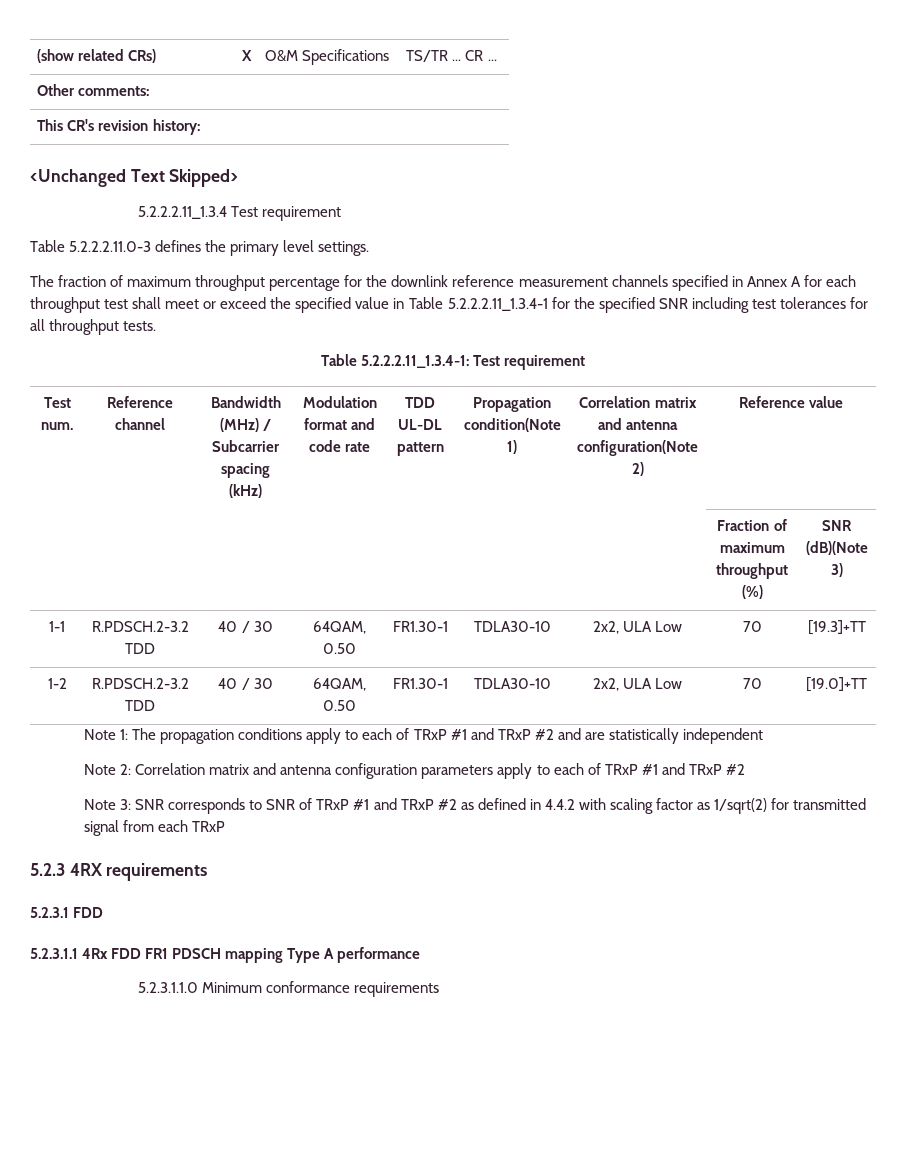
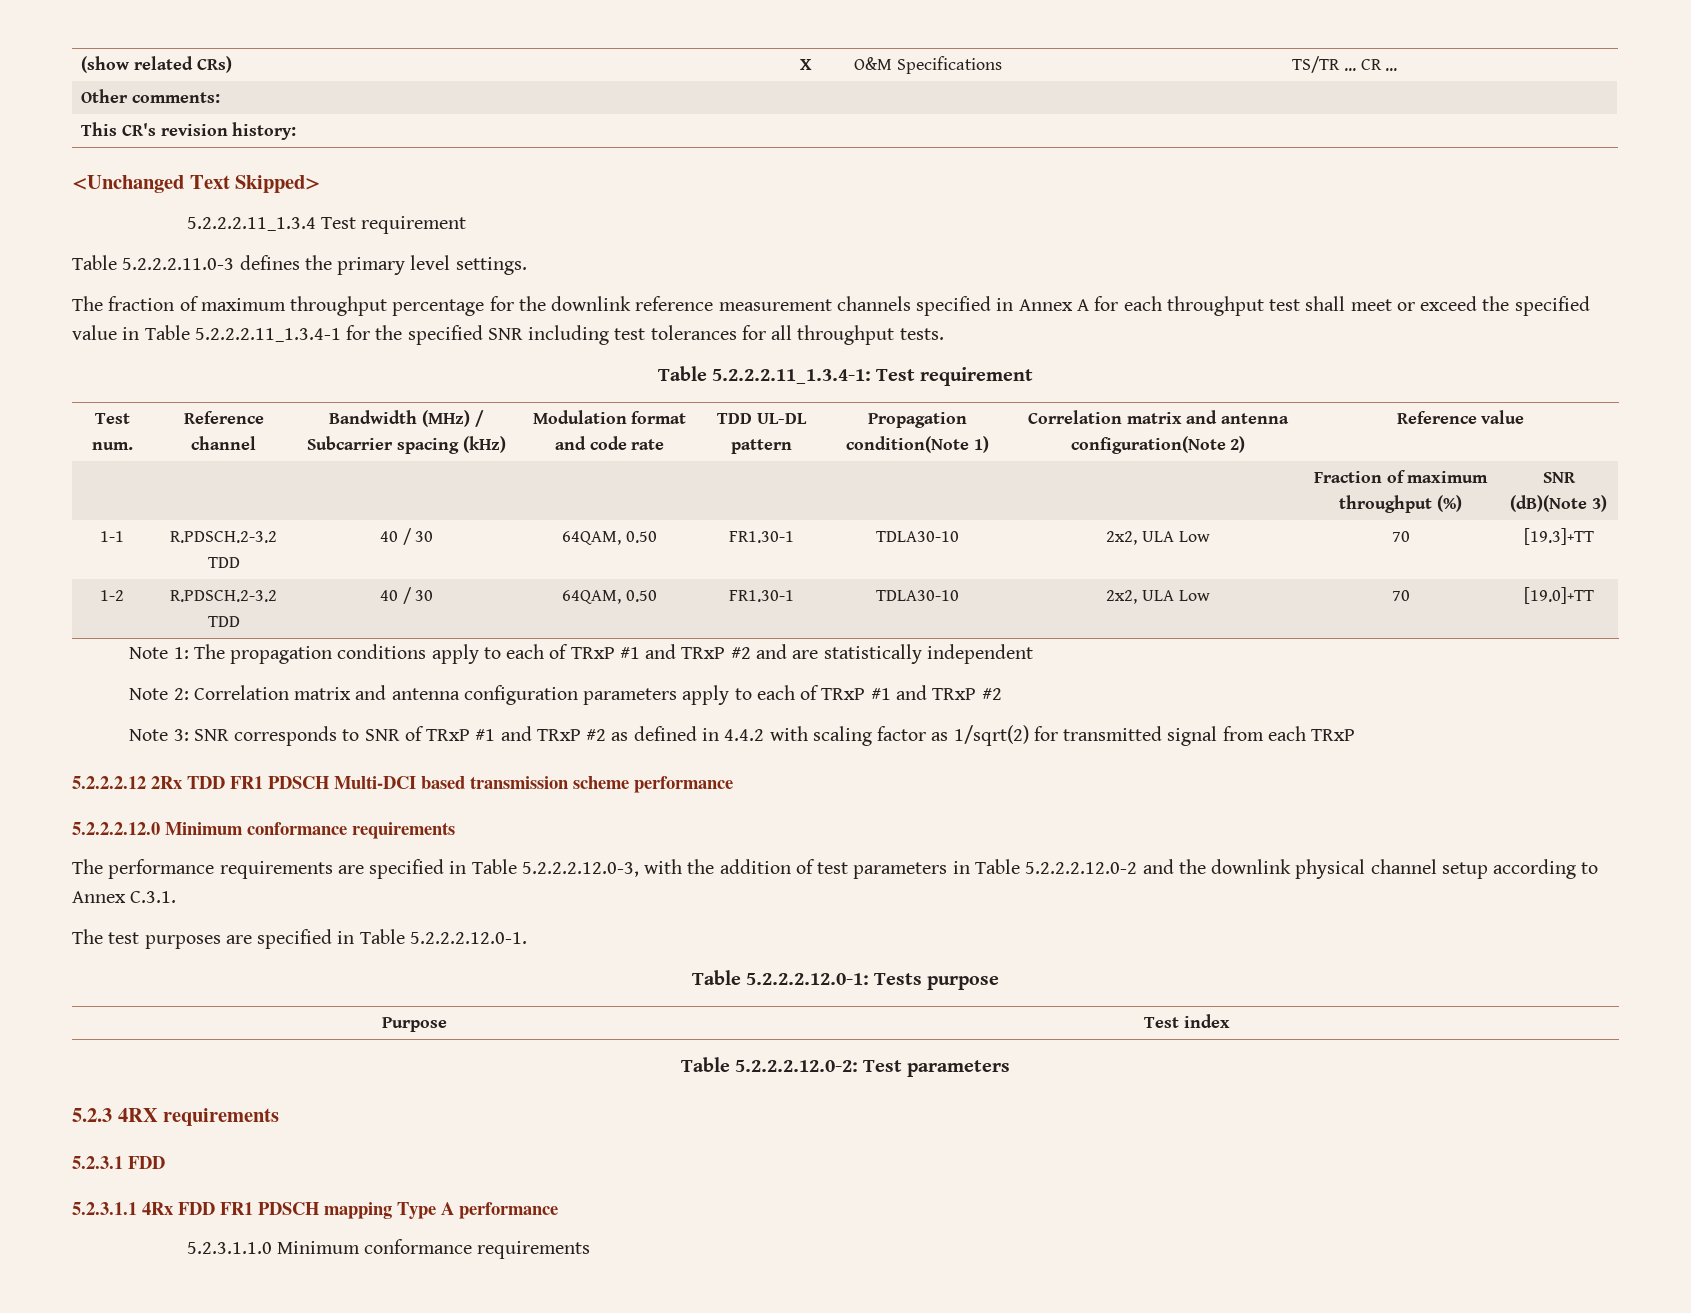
(226, 826) none -> [72,776,733,793] [72,822,455,839] [72,859,1599,879] [72,891,177,903] [72,929,527,949] [691,970,1000,990] [381,1017,447,1032] [1144,1014,1230,1028] [680,1057,1011,1077] // 5.2.2.2.12 2Rx TDD FR1 PDSCH Multi-DCI based transmission scheme performance // 5.2.2.2.12.0 Minimum conformance requirements // The performance requirements are specified in Table 5.2.2.2.12.0-3, with the addition of test parameters in Table 5.2.2.2.12.0-2 and the downlink physical channel setup according to Annex C.3.1. // The test purposes are specified in Table 5.2.2.2.12.0-1. // Table 5.2.2.2.12.0-1: Tests purpose // Purpose | Test index // Table 5.2.2.2.12.0-2: Test parameters

